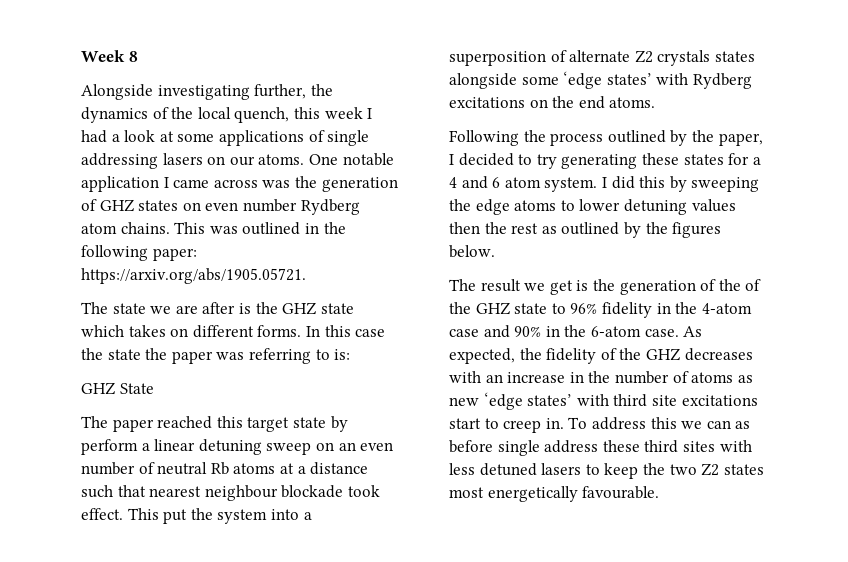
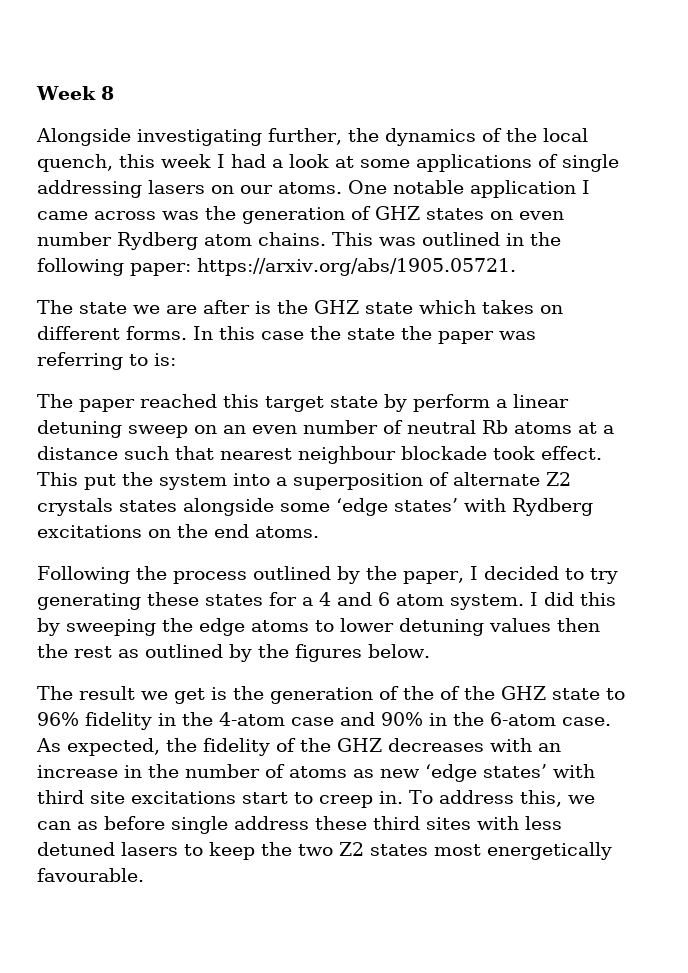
[81,382,154,395] // GHZ State -> (176, 359) none
[650,417,677,429] this -> [519,790,562,807] this,

